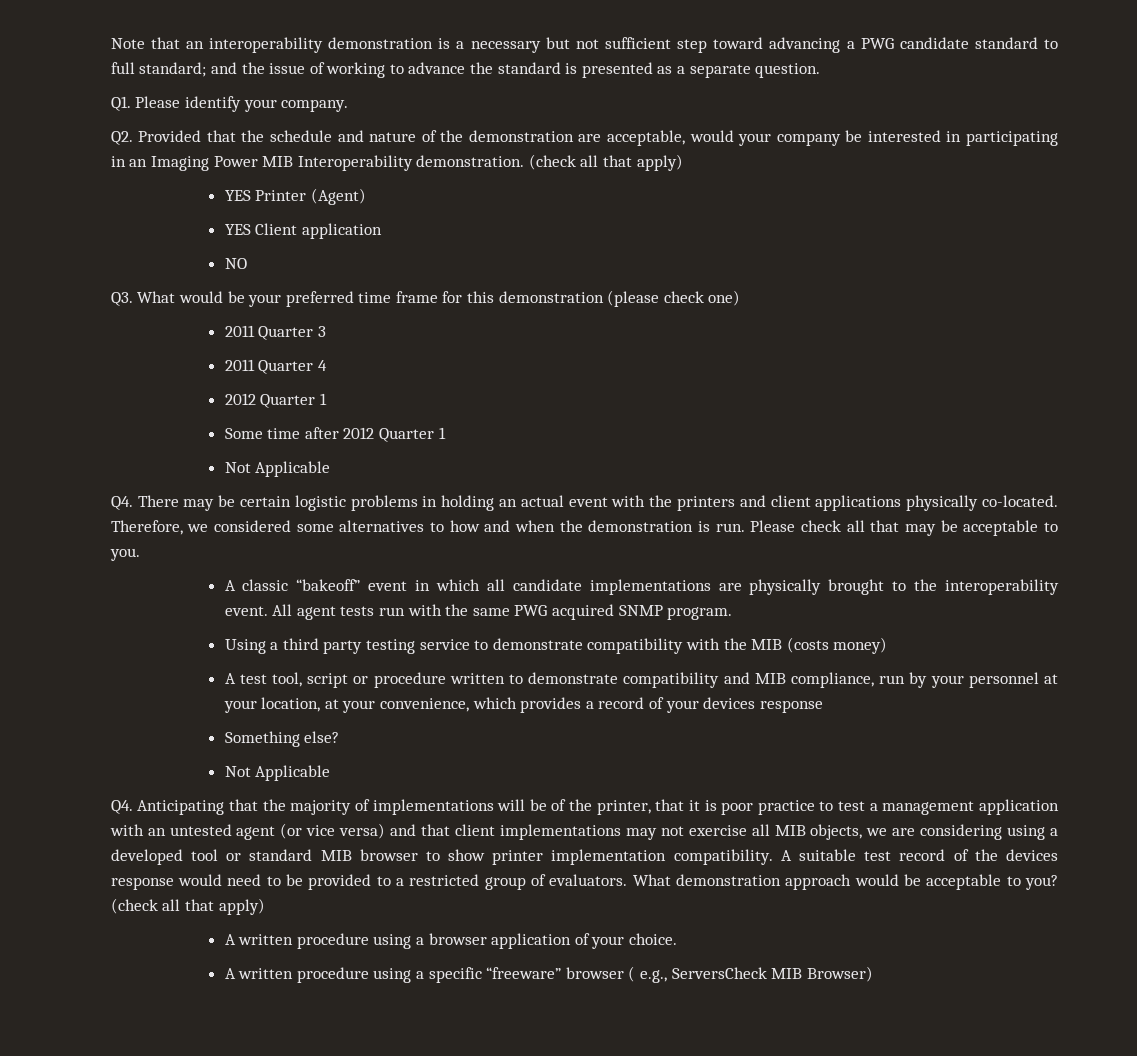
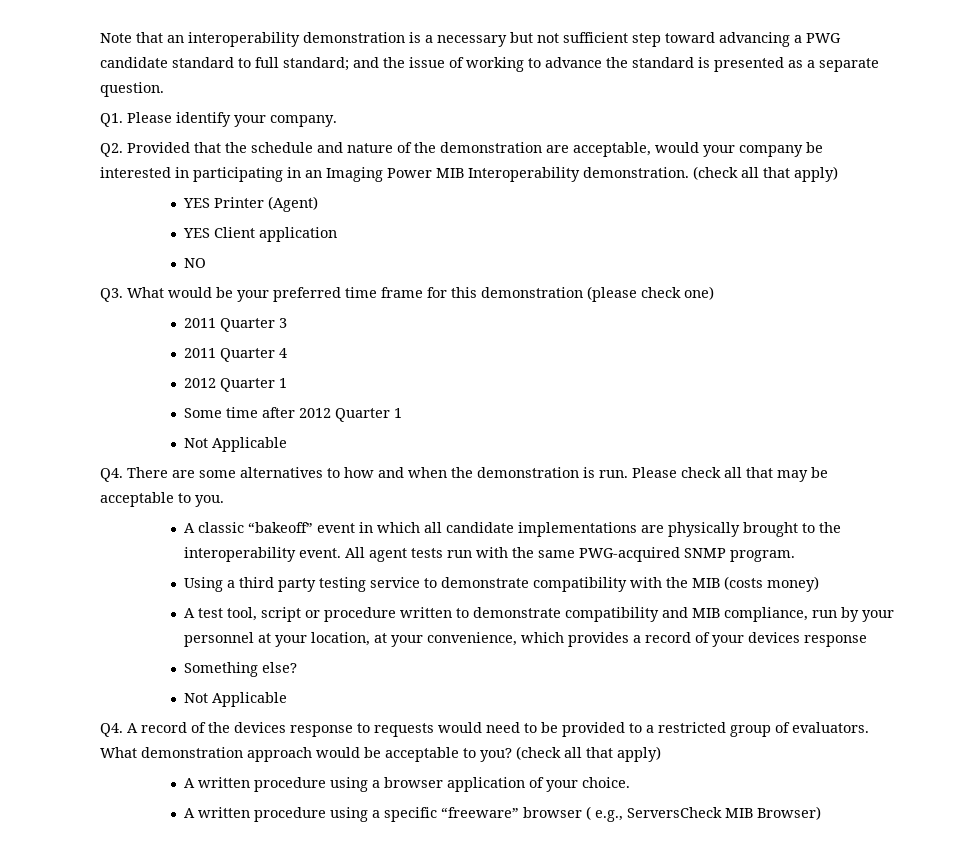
[183,495,1059,511] [110,520,292,535] may be certain logistic problems in holding an actual event with the printers and client applications physically co-located. Therefore, we considered -> [172,470,196,478] are
[514,604,614,620] PWG acquired -> [578,547,680,562] PWG-acquired
[137,799,1059,815] [109,823,1059,840] [110,849,892,865] Anticipating that the majority of implementations will be of the printer, that it is poor practice to test a management application with an untested agent (or vice versa) and that client implementations may not exercise all MIB objects, we are considering using a developed tool or standard MIB browser to show printer implementation compatibility. A suitable test -> [127,723,139,733] A
(174, 883) none -> [357,723,435,737] to requests

